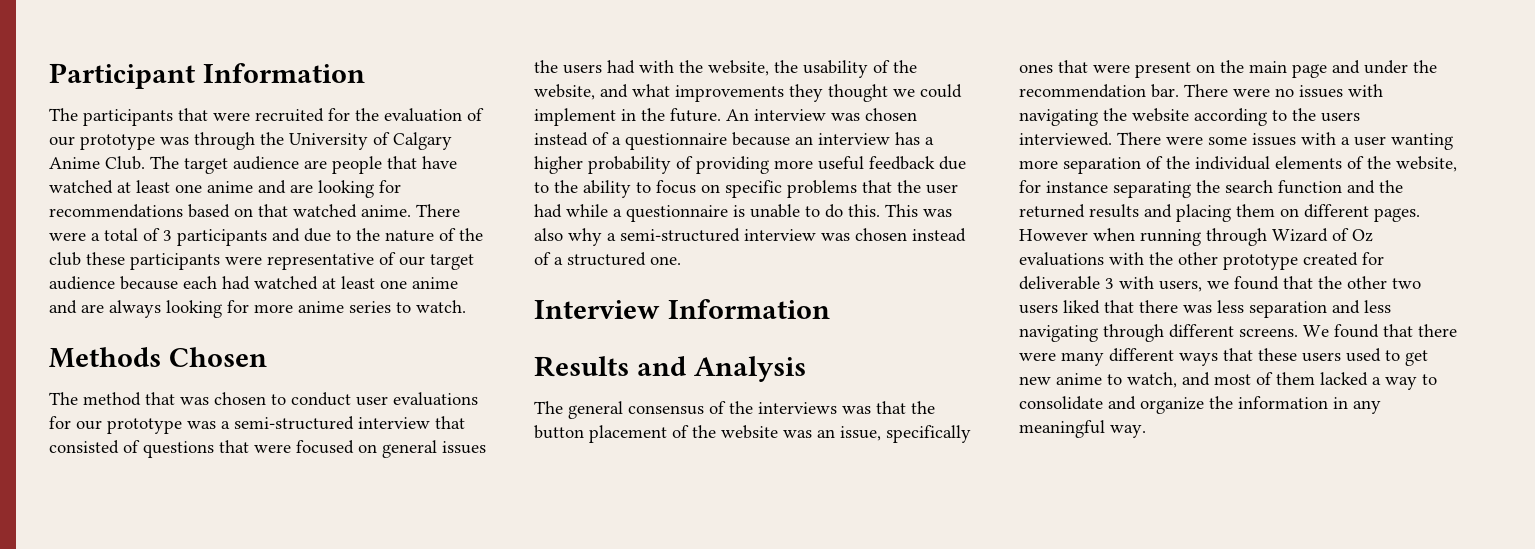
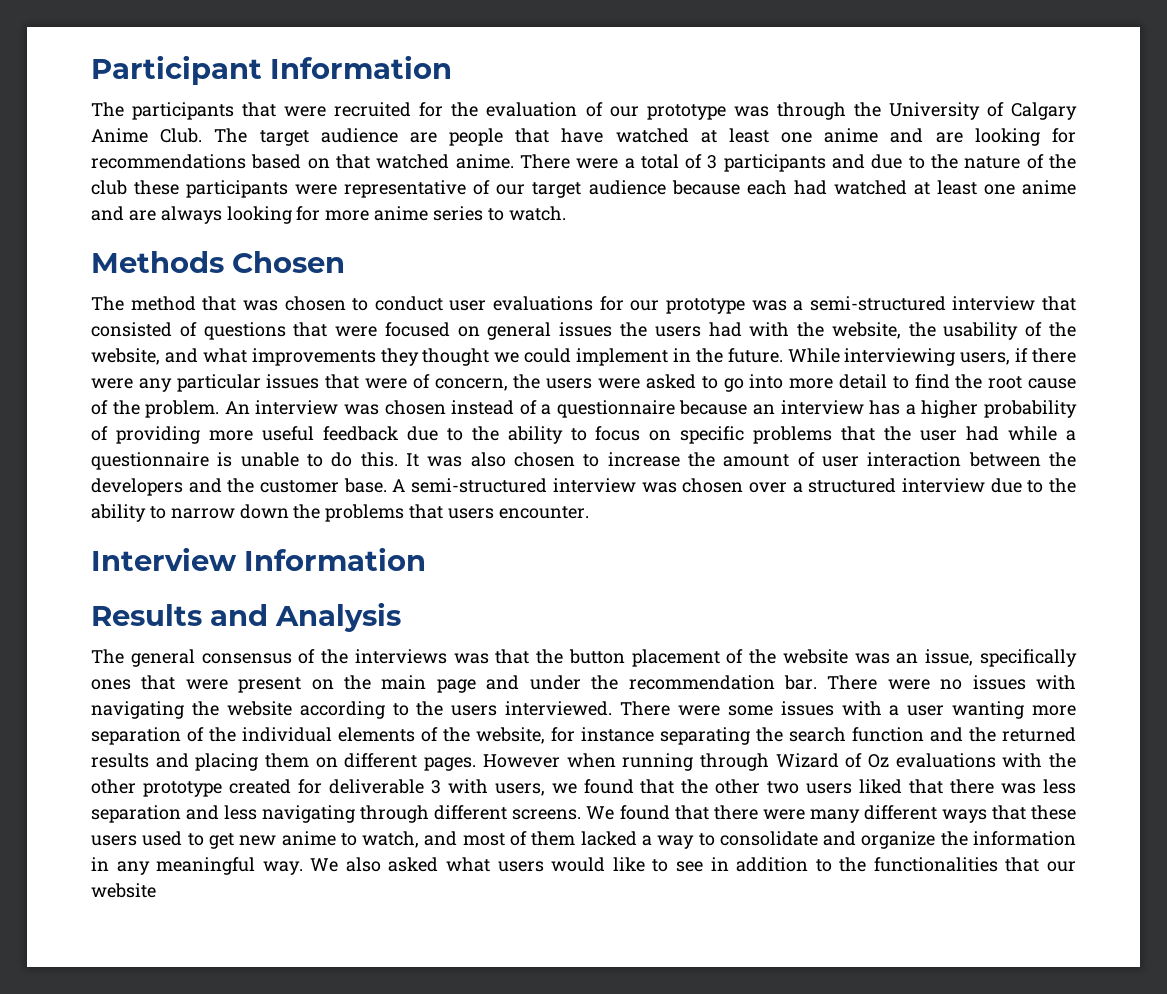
(721, 115) none -> [787,348,1076,366] [91,374,1077,392] [91,400,220,418] While interviewing users, if there were any particular issues that were of concern, the users were asked to go into more detail to find the root cause of the problem.
[885,204,918,217] This -> [406,453,419,467] It
[568,228,966,246] [534,252,681,266] why a semi-structured interview was chosen instead of a structured one. -> [514,452,1077,467] [91,478,1076,496] [91,504,589,522] chosen to increase the amount of user interaction between the developers and the customer base. A semi-structured interview was chosen over a structured interview due to the ability to narrow down the problems that users encounter.
(1146, 431) none -> [310,857,1076,872] [91,883,156,898] We also asked what users would like to see in addition to the functionalities that our website

